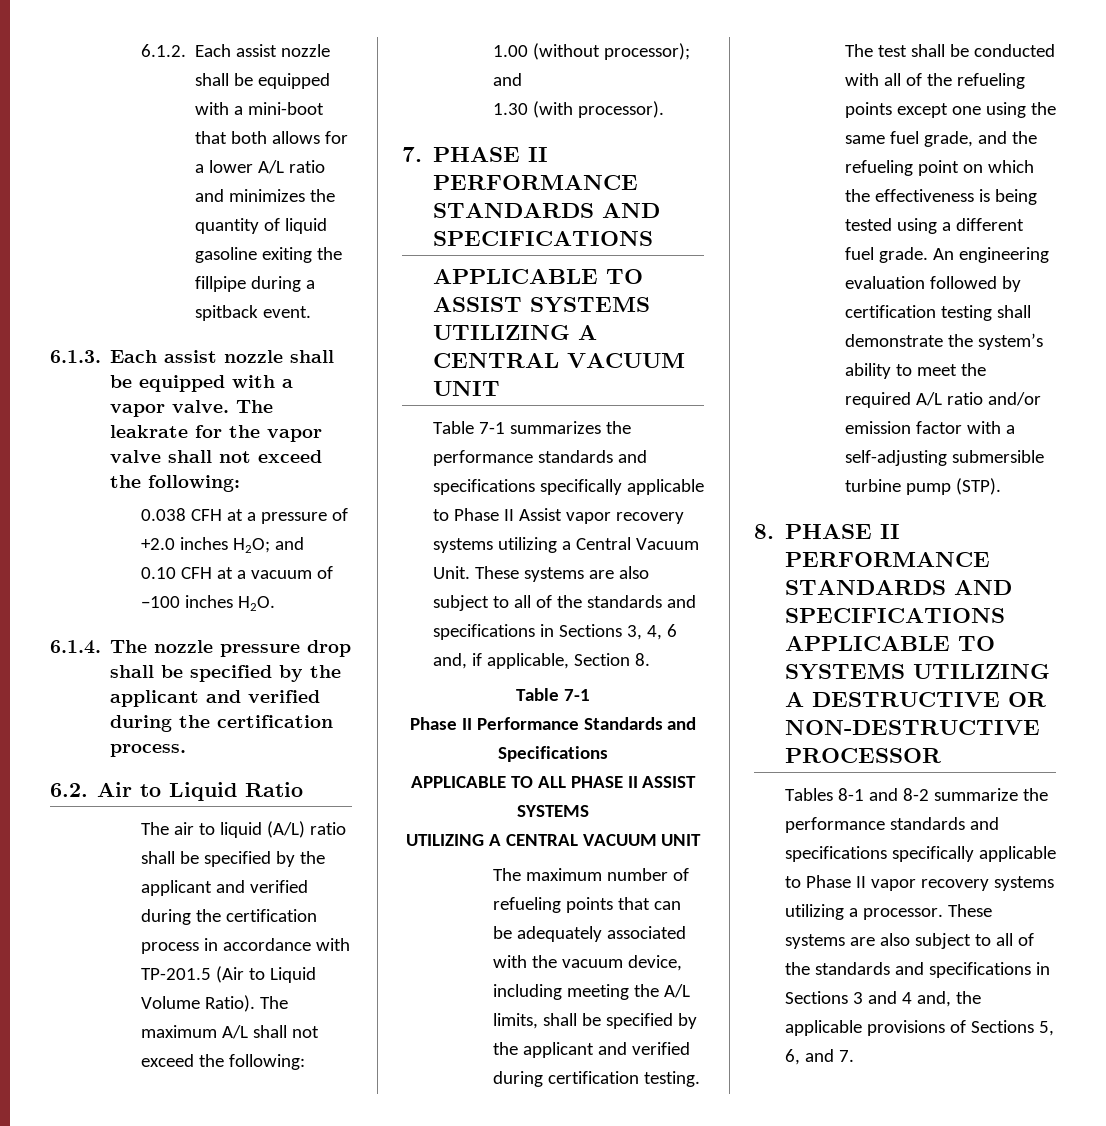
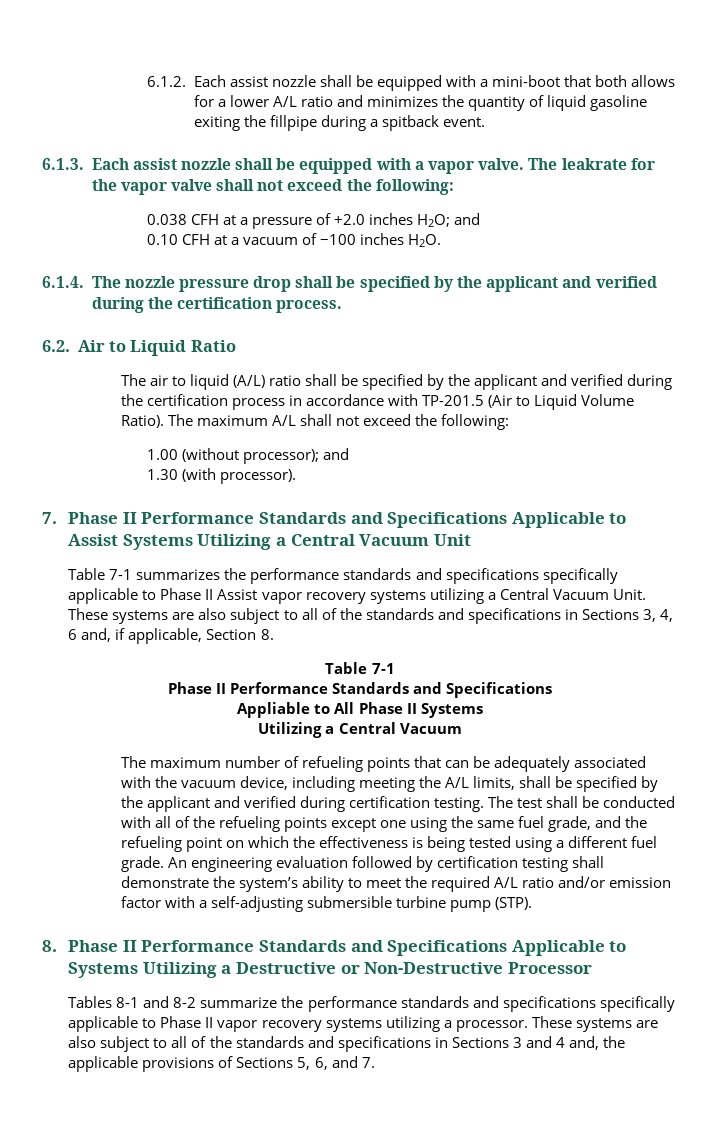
[432,147,548,162] [432,175,638,190] [432,203,660,218] [432,231,653,246] [432,269,643,284] [432,297,650,313] [432,325,597,340] [432,353,685,368] [432,381,500,396] PHASE II PERFORMANCE STANDARDS AND SPECIFICATIONS // APPLICABLE TO ASSIST SYSTEMS UTILIZING A CENTRAL VACUUM UNIT -> [68,512,627,528] [68,534,471,550] Phase II Performance Standards and Specifications Applicable to Assist Systems Utilizing a Central Vacuum Unit
[410,776,697,788] [517,805,589,817] [405,834,702,846] APPLICABLE TO ALL PHASE II ASSIST SYSTEMS // UTILIZING A CENTRAL VACUUM UNIT -> [237,702,483,718] [258,722,462,738] Appliable to All Phase II Systems // Utilizing a Central Vacuum
[784,524,900,539] [784,552,990,567] [784,580,1012,595] [784,608,1005,623] [784,636,995,651] [784,664,1050,680] [784,692,1046,707] [784,720,1040,735] [784,748,941,763] PHASE II PERFORMANCE STANDARDS AND SPECIFICATIONS APPLICABLE TO SYSTEMS UTILIZING A DESTRUCTIVE OR NON-DESTRUCTIVE PROCESSOR -> [68,940,627,956] [68,962,592,978] Phase II Performance Standards and Specifications Applicable to Systems Utilizing a Destructive or Non-Destructive Processor

